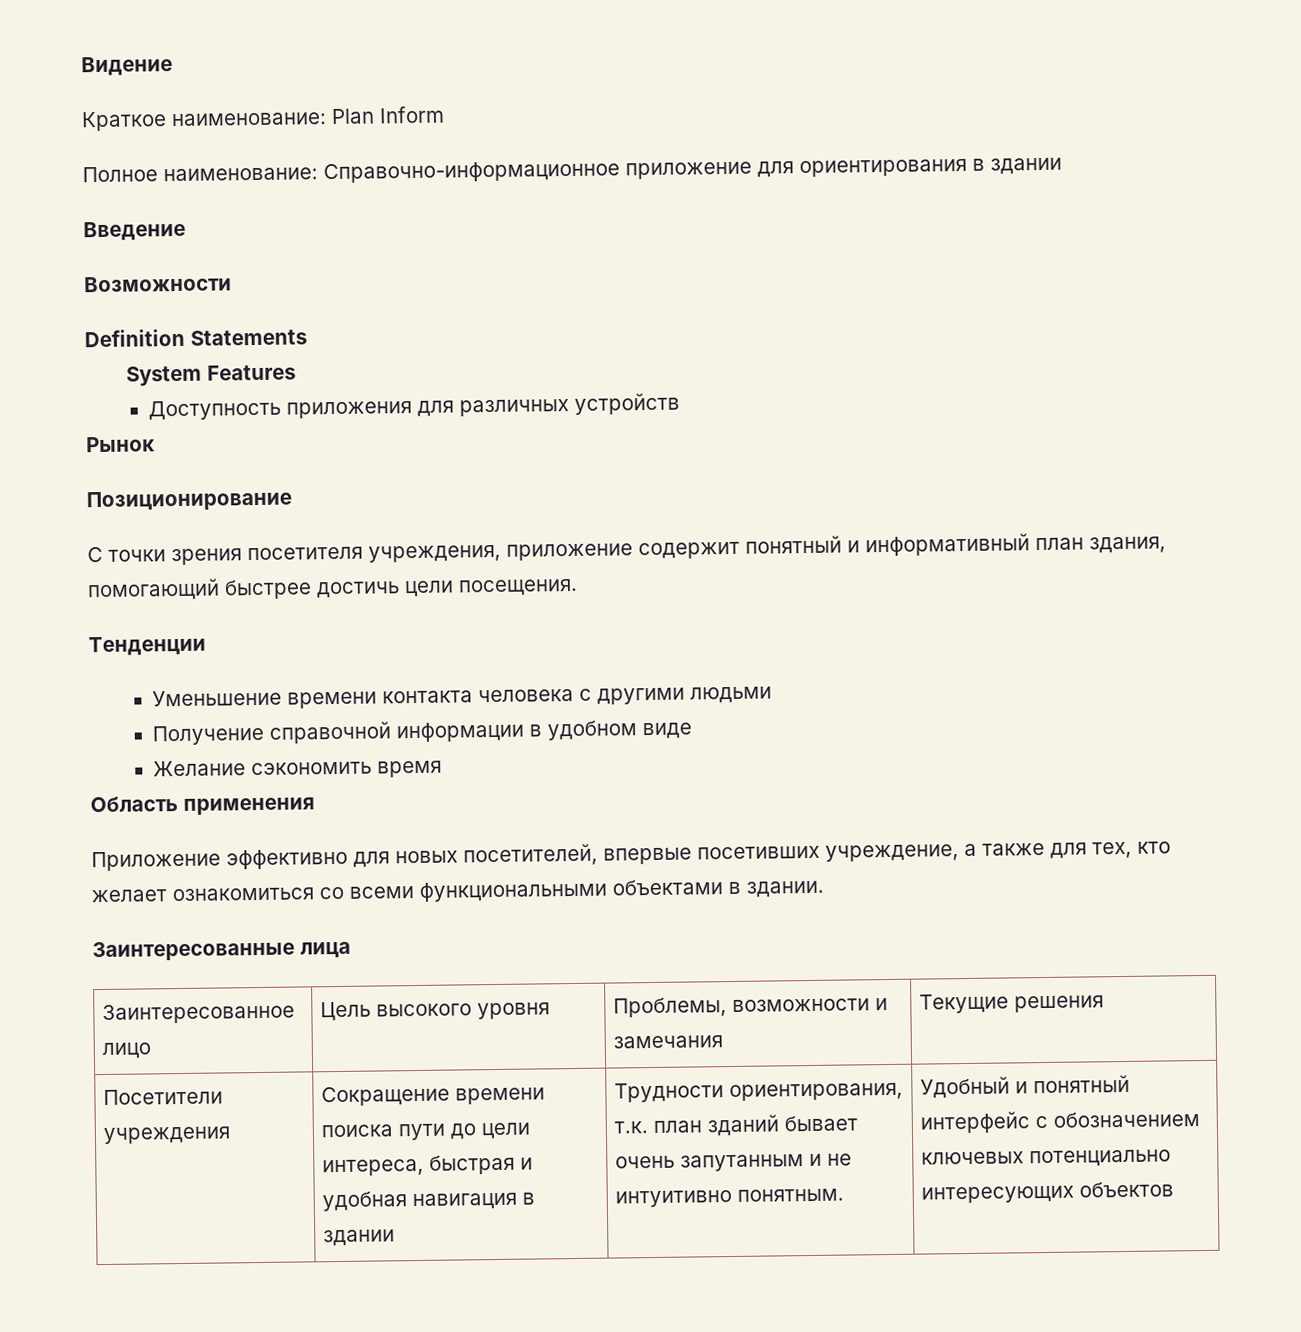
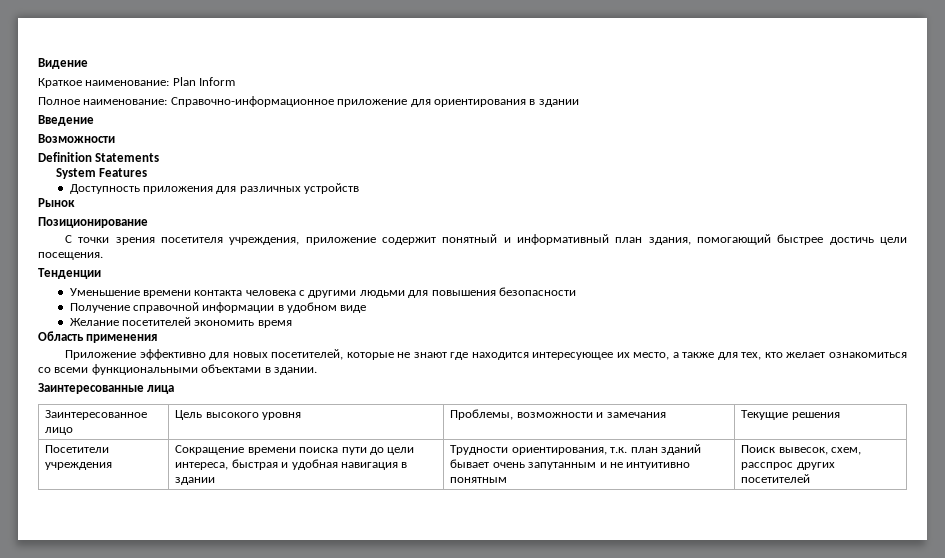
(773, 695) none -> [408,287,576,298] для повышения безопасности
[251,761,373,776] сэкономить -> [121,317,255,326] посетителей экономить
[603,844,959,865] впервые посетивших учреждение, -> [346,352,670,360] которые не знают где находится интересующее их место,
[736,1188,844,1202] [919,1074,1130,1099] [919,1111,1200,1134] [920,1149,1171,1168] [920,1181,1174,1204] понятным. | Удобный и понятный интерфейс с обозначением ключевых потенциально интересующих объектов -> [450,477,508,483] [741,445,862,455] [741,462,835,470] [741,474,811,483] понятным | Поиск вывесок, схем, расспрос других посетителей

